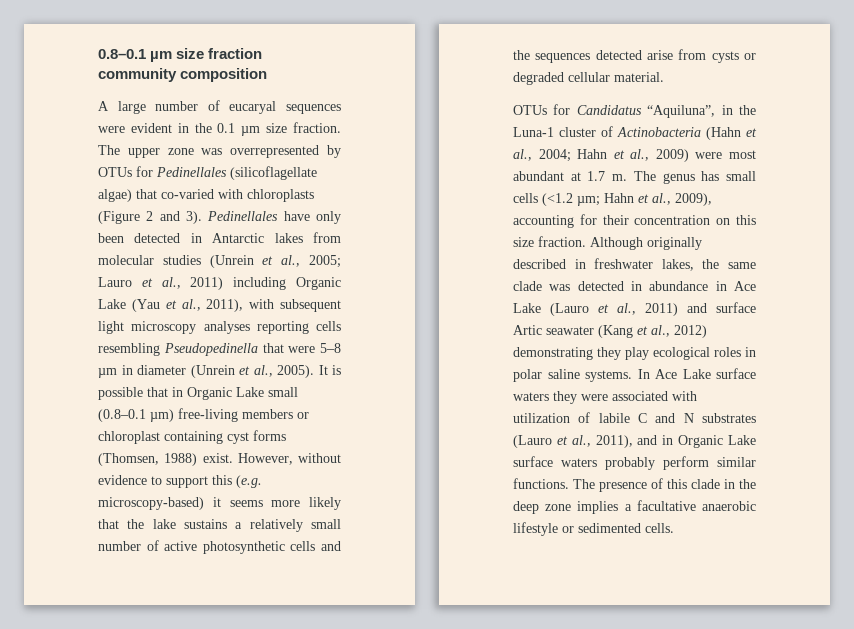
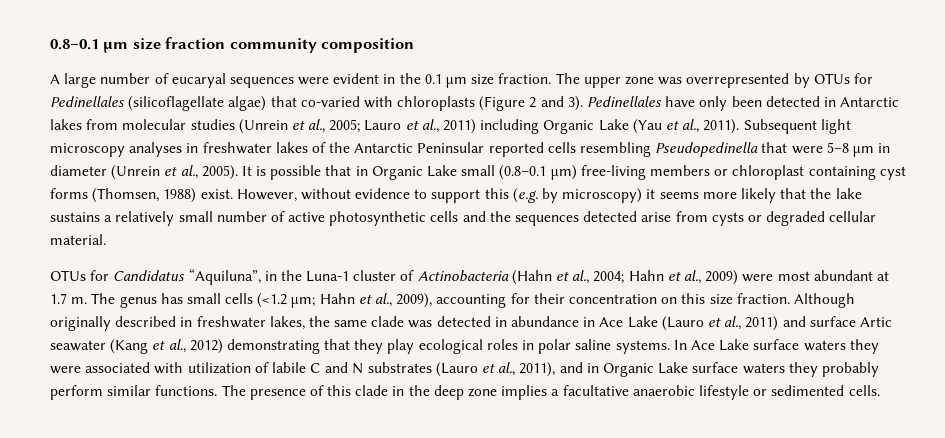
[206,299,341,312] [98,321,309,334] 2011), with subsequent light microscopy analyses reporting -> [703,119,851,134] [50,142,544,157] 2011). Subsequent light microscopy analyses in freshwater lakes of the Antarctic Peninsular reported
[98,497,204,510] microscopy-based) -> [542,188,643,203] by microscopy)
(593, 353) none -> [324,339,351,350] that
(597, 462) none -> [788,362,818,377] they

